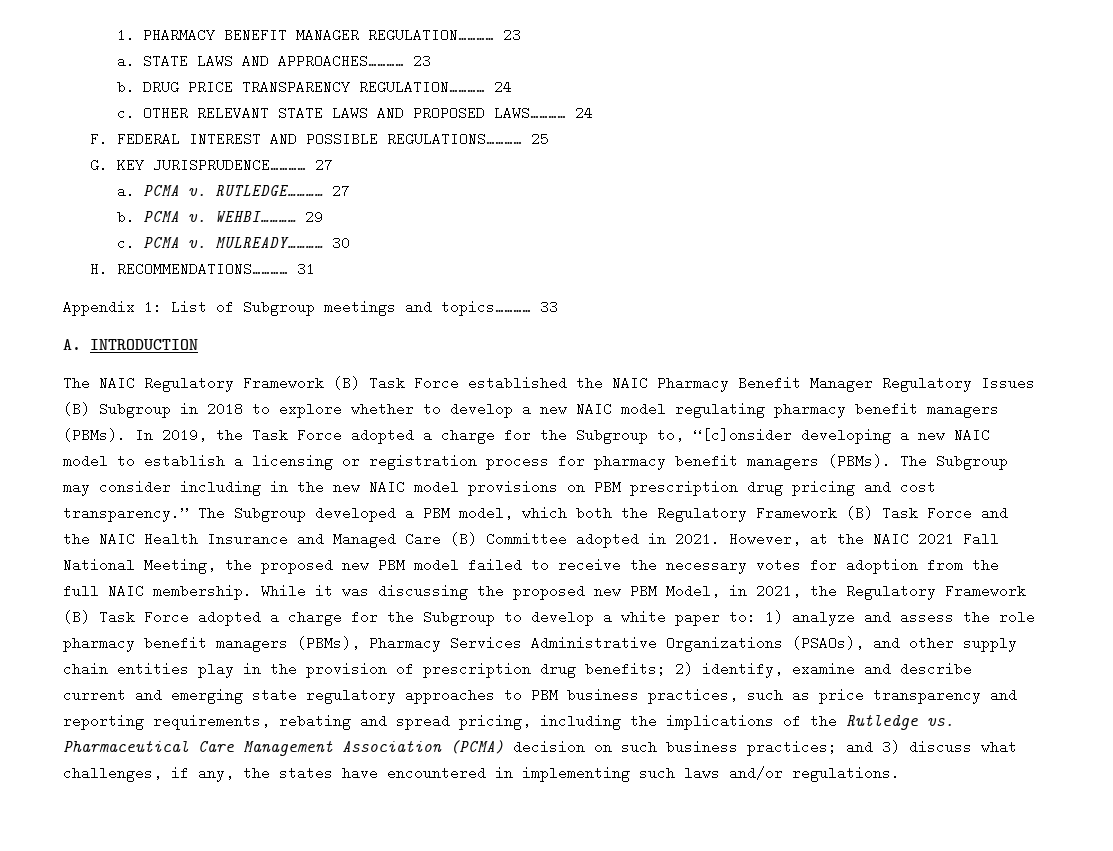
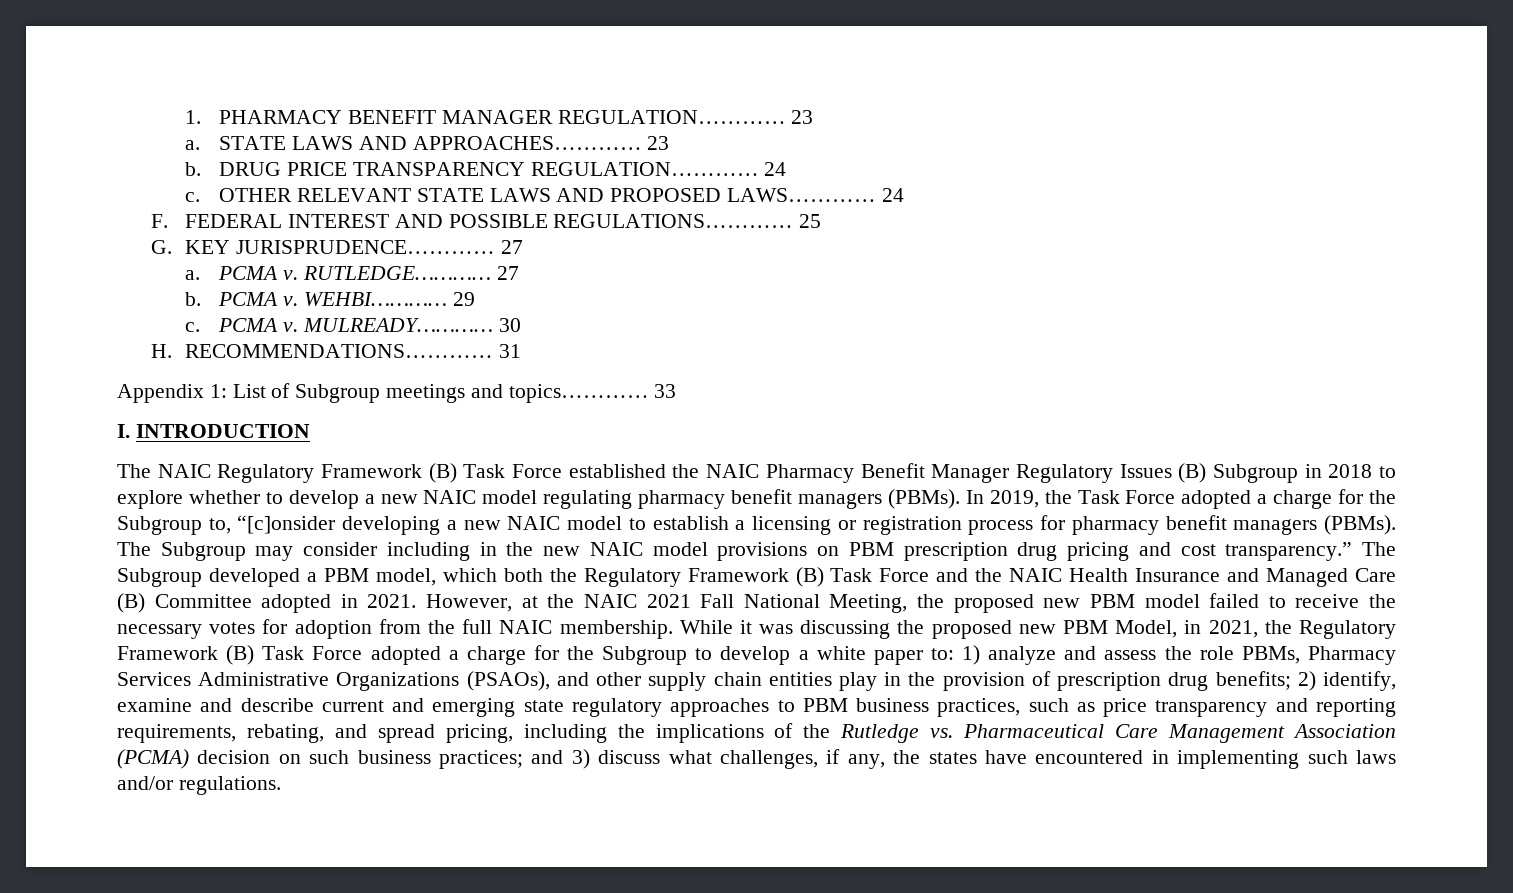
[63,339,81,350] A. -> [117,424,130,438] I.
[63,636,360,652] pharmacy benefit managers (PBMs), -> [1241,646,1300,664] PBMs,
[279,714,351,730] rebating -> [246,724,324,743] rebating,

